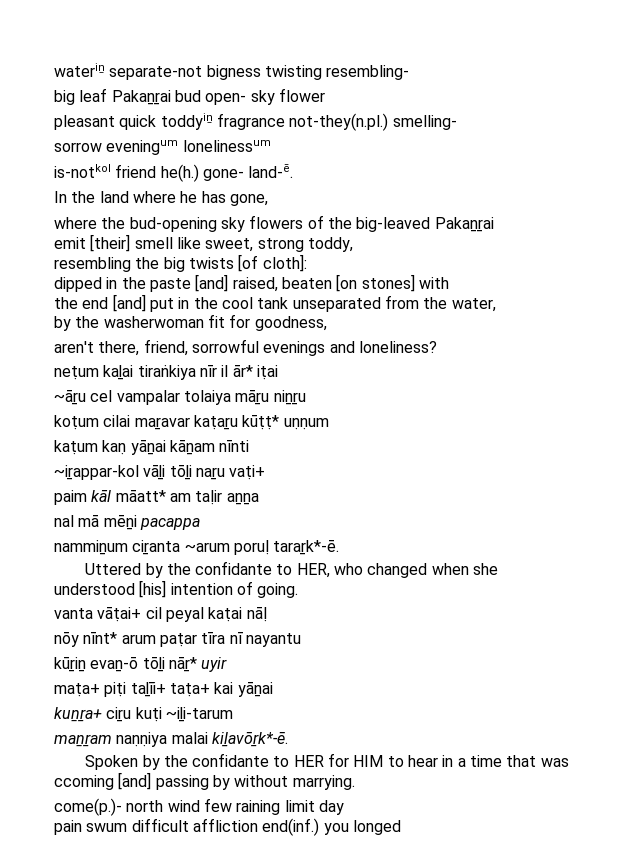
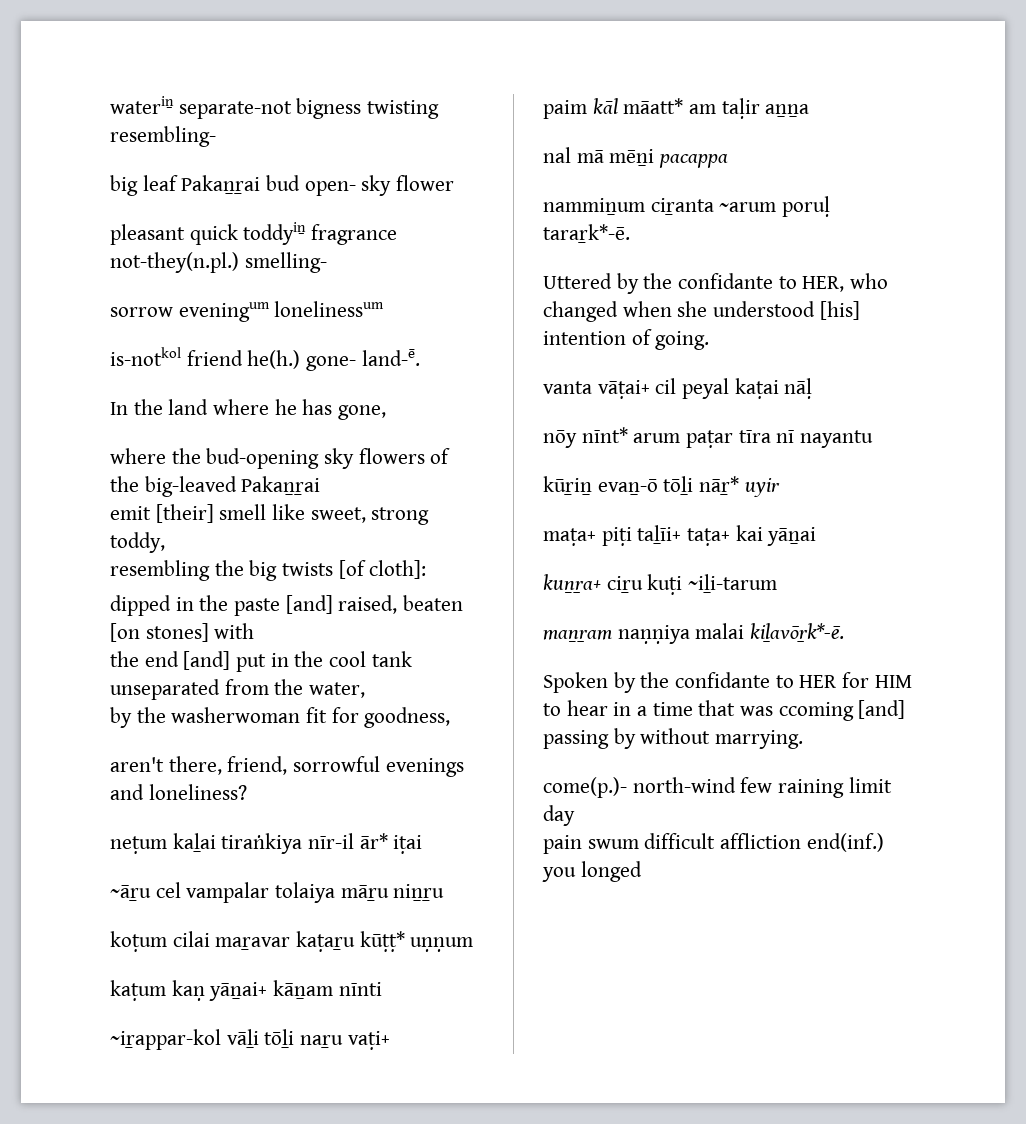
[199,365,229,377] nīr il -> [308,833,355,849] nīr-il
[130,440,166,455] yāṉai -> [209,982,268,1001] yāṉai+
[126,800,200,812] north wind -> [632,777,736,793] north-wind

